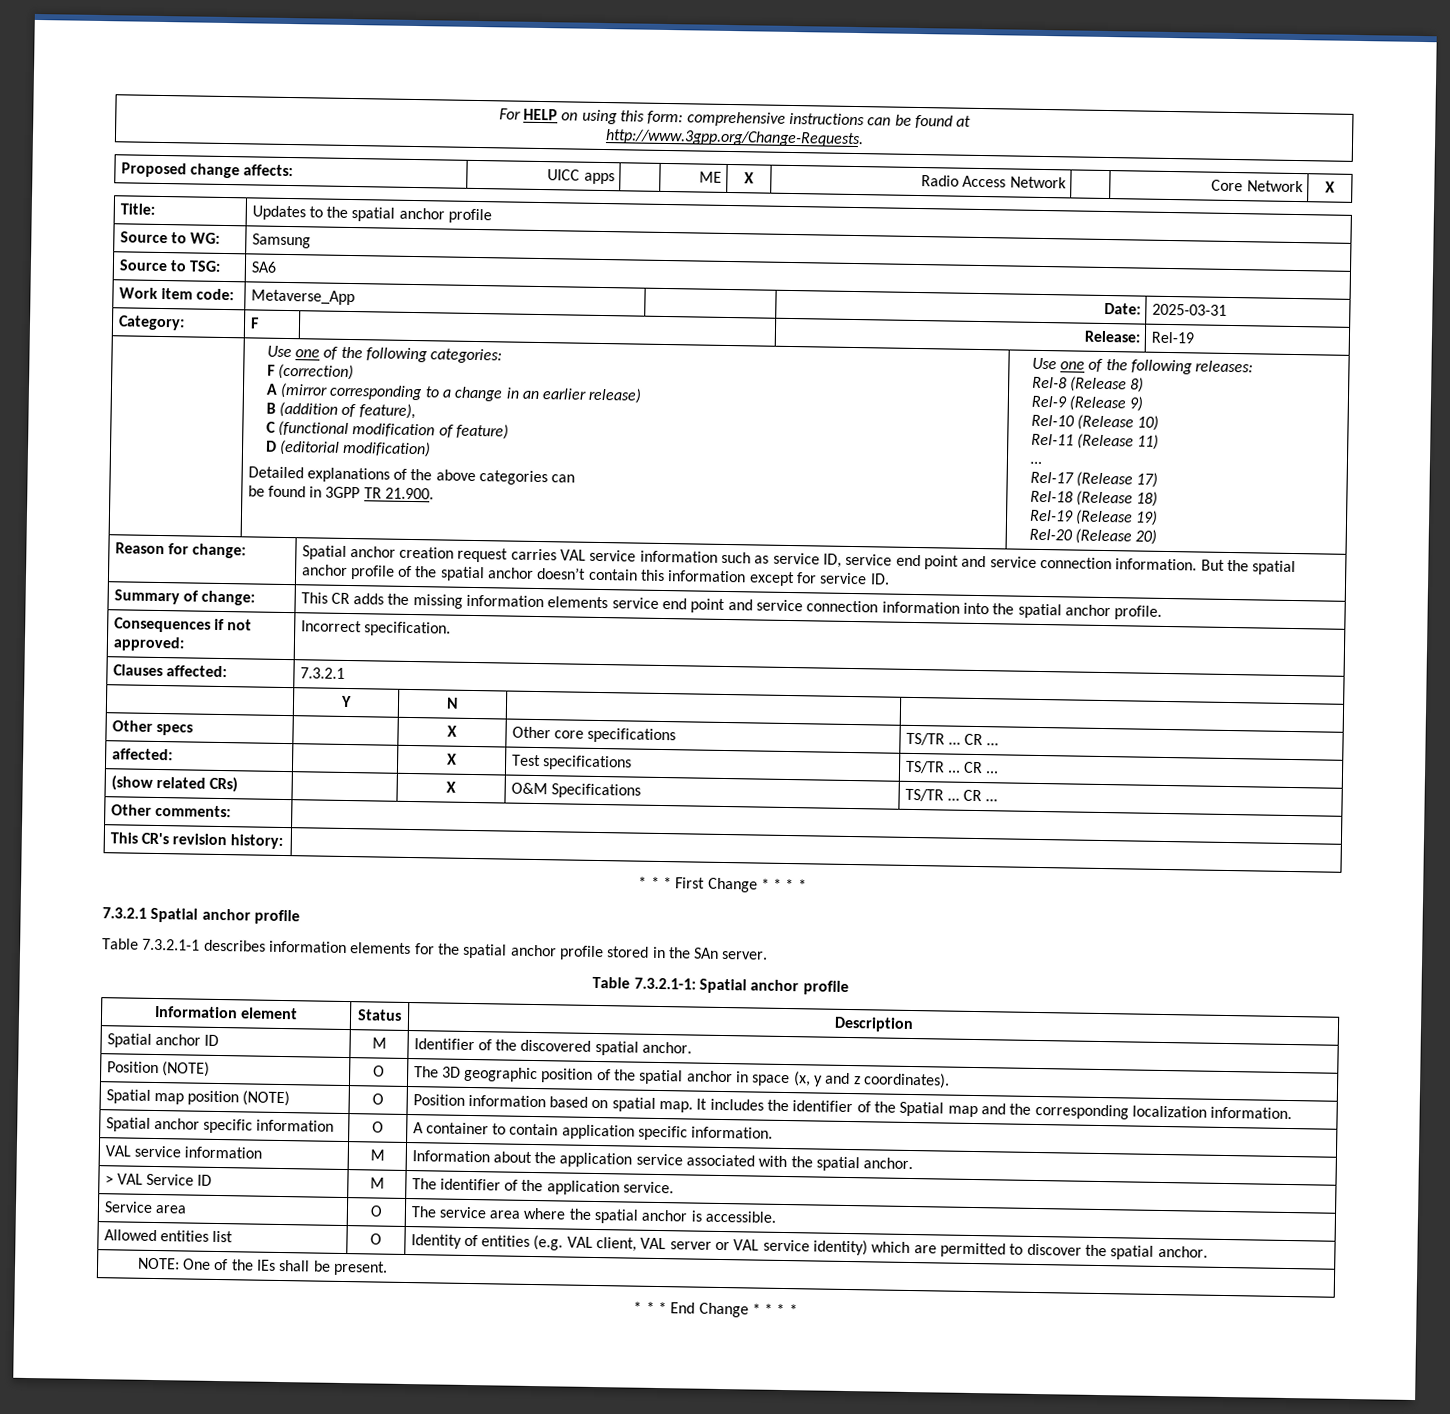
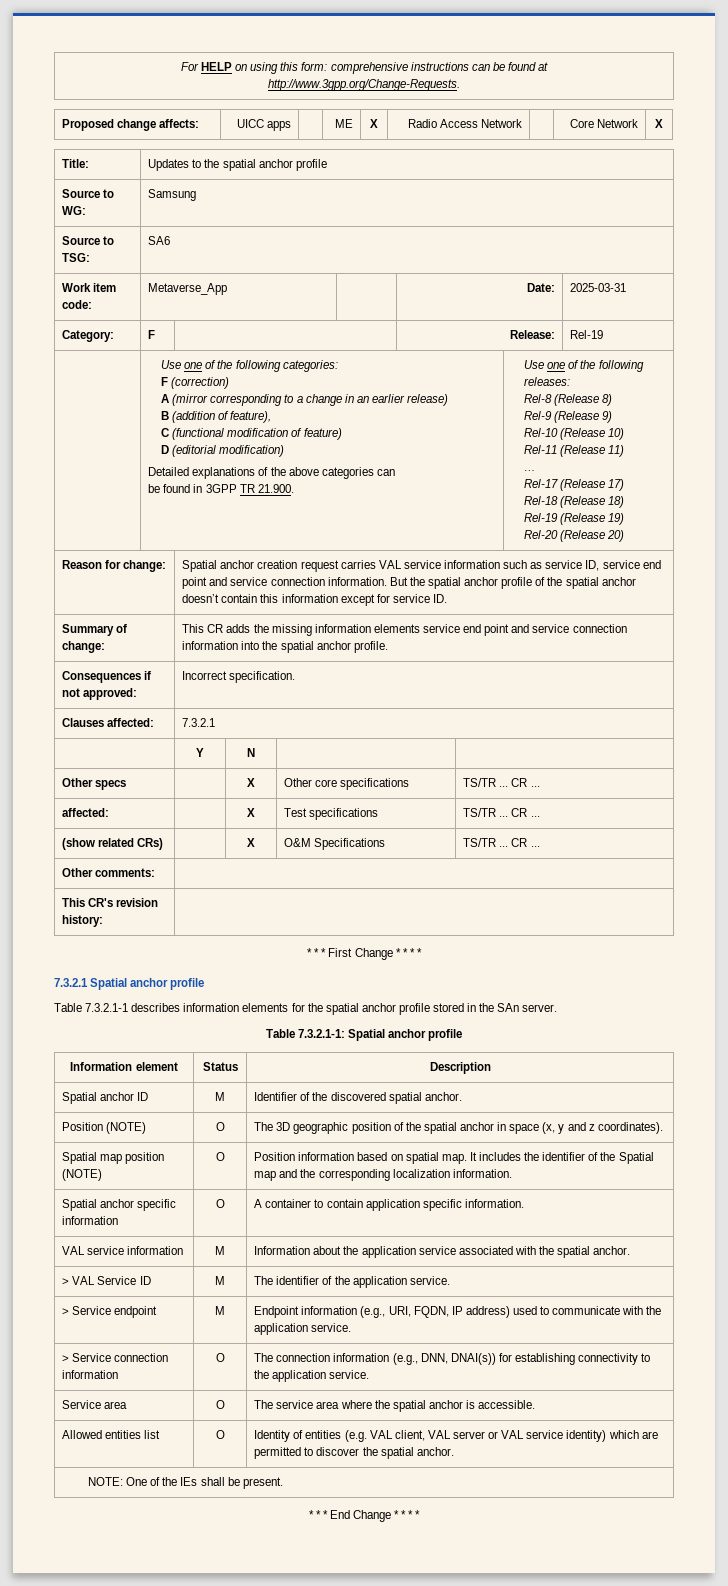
(675, 1187) none -> [62,1306,158,1318] [215,1306,225,1315] [254,1306,662,1318] [254,1323,352,1335] [62,1353,169,1362] [62,1370,119,1379] [215,1353,225,1362] [254,1353,651,1365] [254,1370,370,1382] // > Service endpoint | M | Endpoint information (e.g., URI, FQDN, IP address) used to communicate with the application service. // > Service connection information | O | The connection information (e.g., DNN, DNAI(s)) for establishing connectivity to the application service.

